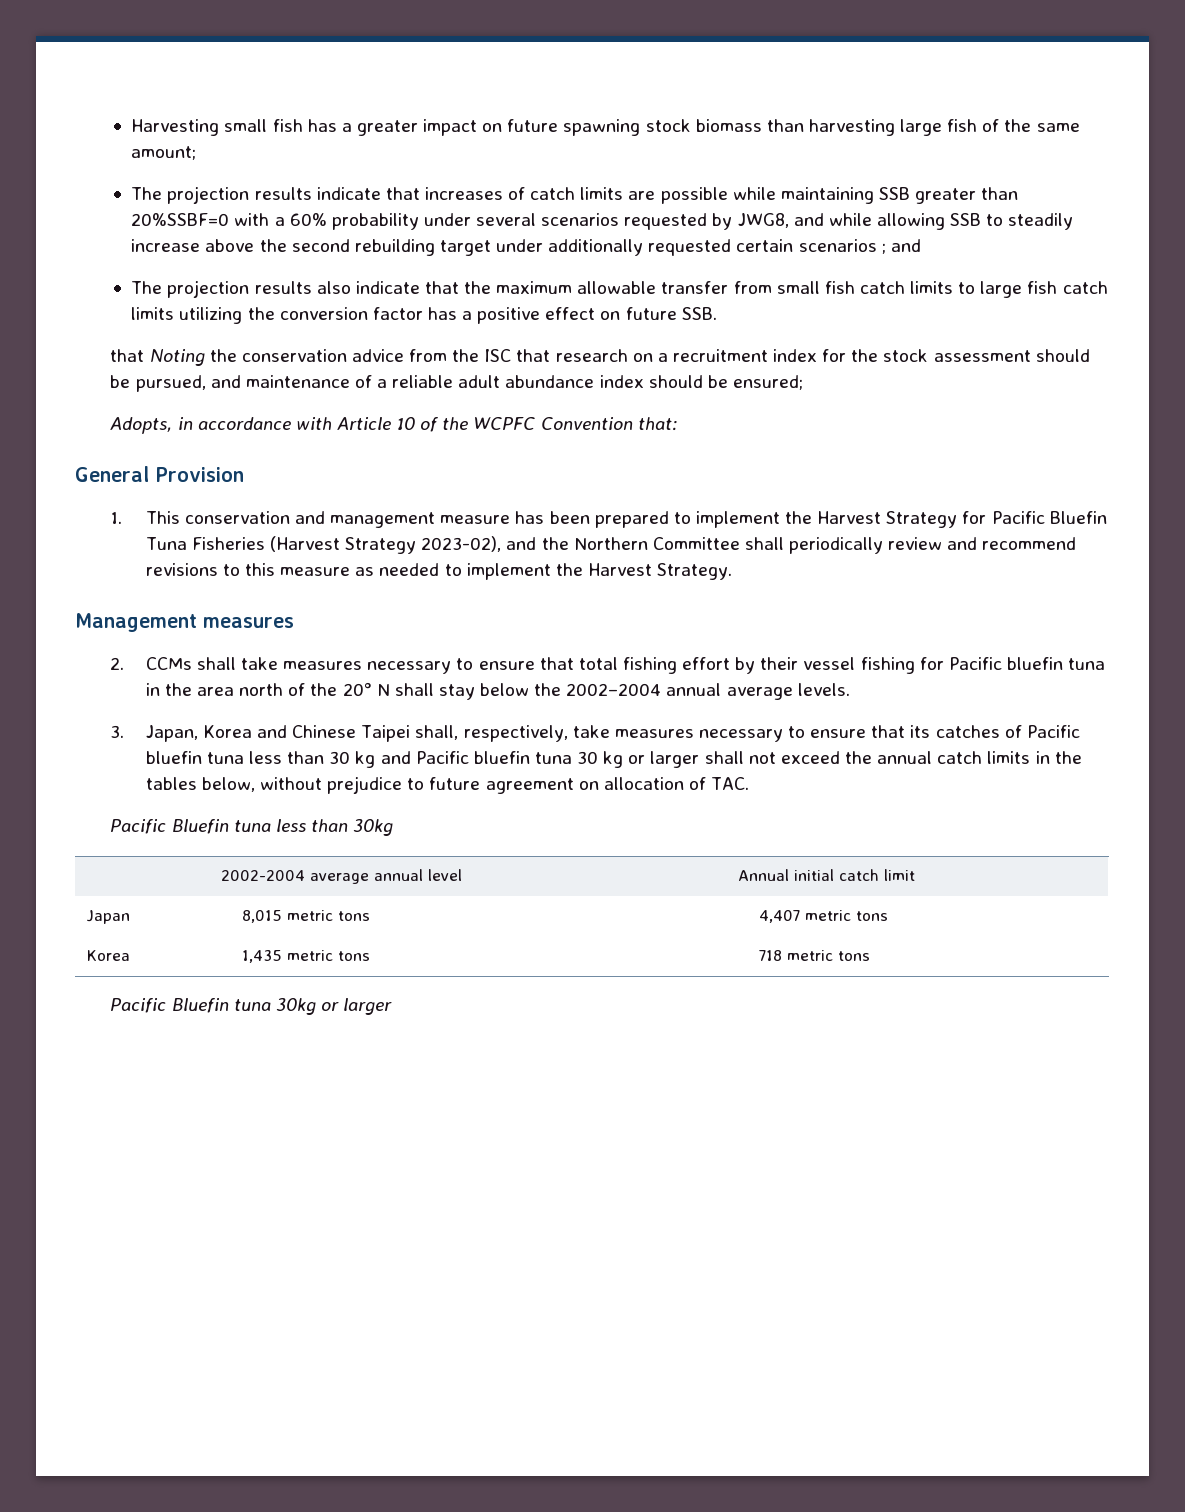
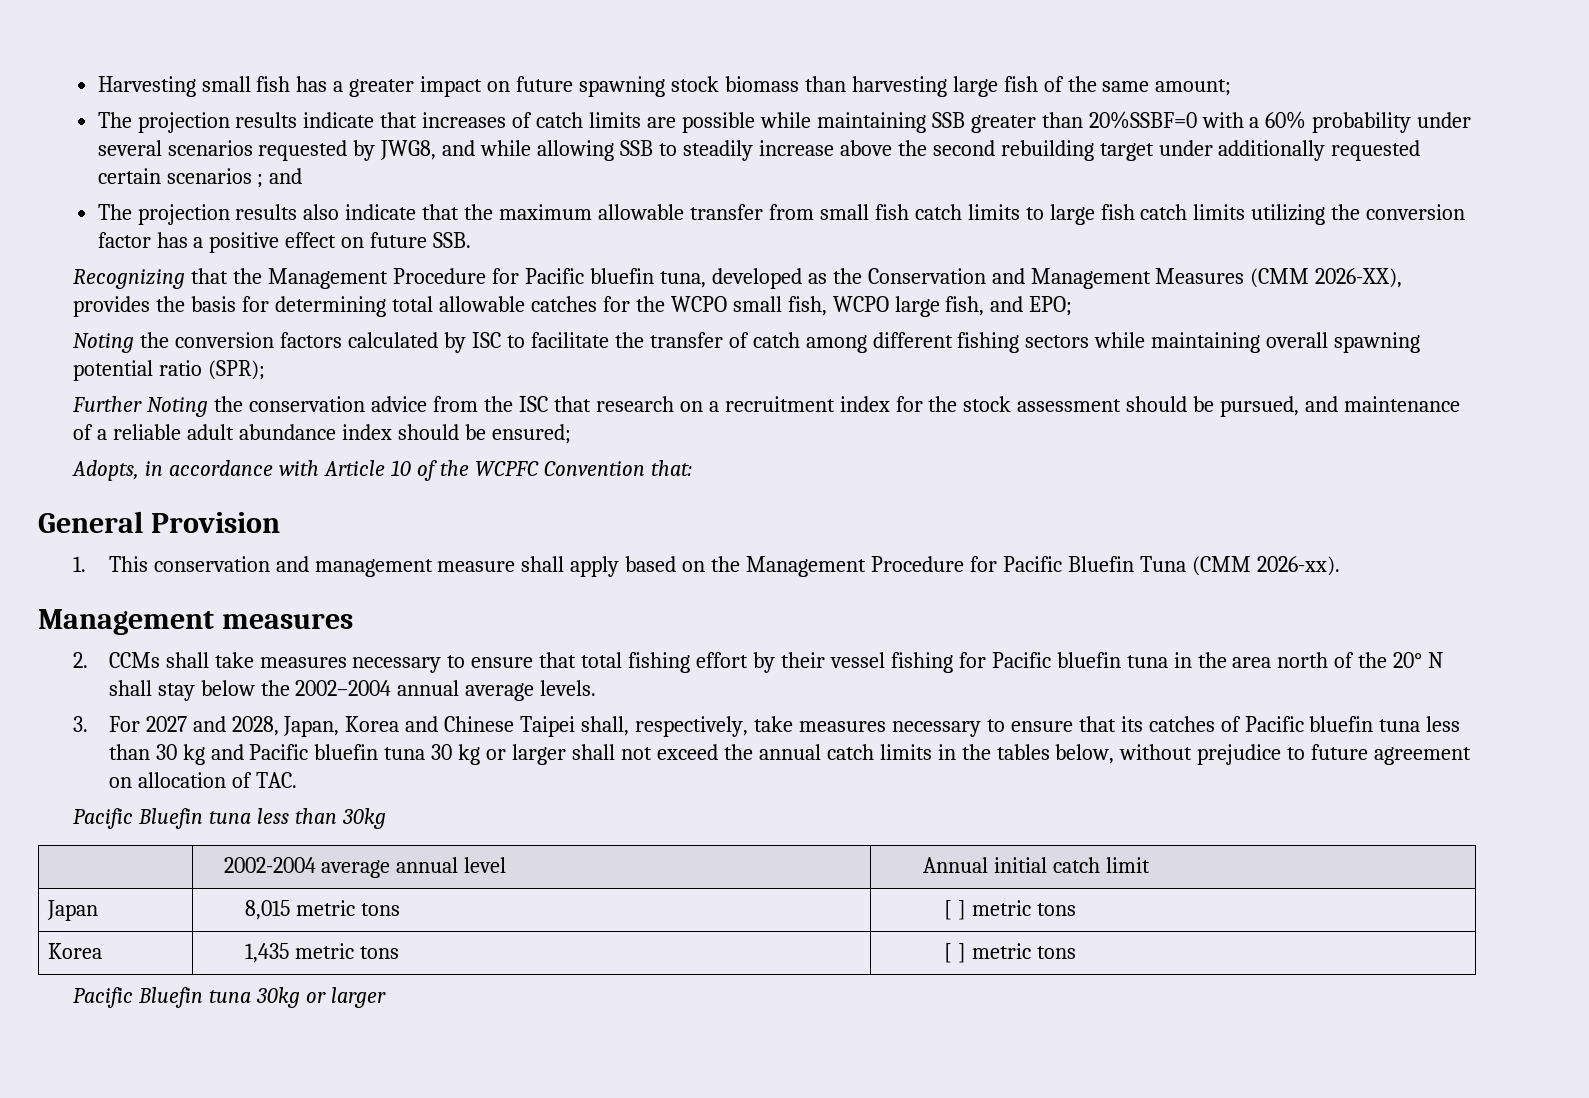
[110,349,145,362] that -> [73,268,1403,289] [73,296,1073,317] [73,332,1421,353] [73,360,266,381] [72,396,143,412] Recognizing that the Management Procedure for Pacific bluefin tuna, developed as the Conservation and Management Measures (CMM 2026-XX), provides the basis for determining total allowable catches for the WCPO small fish, WCPO large fish, and EPO; // Noting the conversion factors calculated by ISC to facilitate the transfer of catch among different fishing sectors while maintaining overall spawning potential ratio (SPR); // Further
[515,511,1107,528] [145,536,1077,554] [145,563,733,580] has been prepared to implement the Harvest Strategy for Pacific Bluefin Tuna Fisheries (Harvest Strategy 2023-02), and the Northern Committee shall periodically review and recommend revisions to this measure as needed to implement the Harvest Strategy. -> [521,556,1340,577] shall apply based on the Management Procedure for Pacific Bluefin Tuna (CMM 2026-xx).
(125, 731) none -> [108,716,279,736] For 2027 and 2028,
[759,910,801,923] 4,407 -> [943,900,966,920] [ ]
[759,950,783,961] 718 -> [943,943,966,963] [ ]

